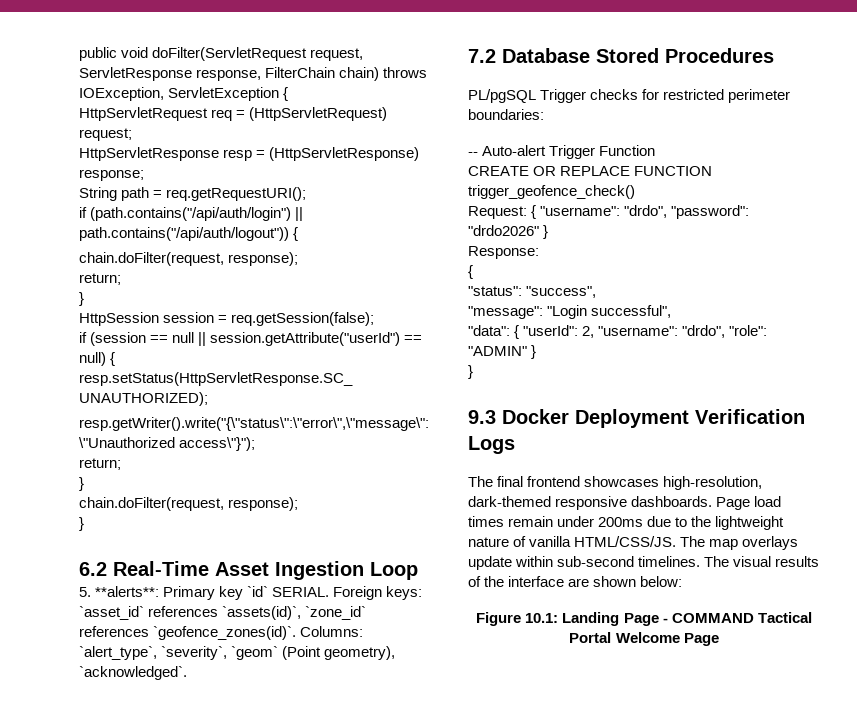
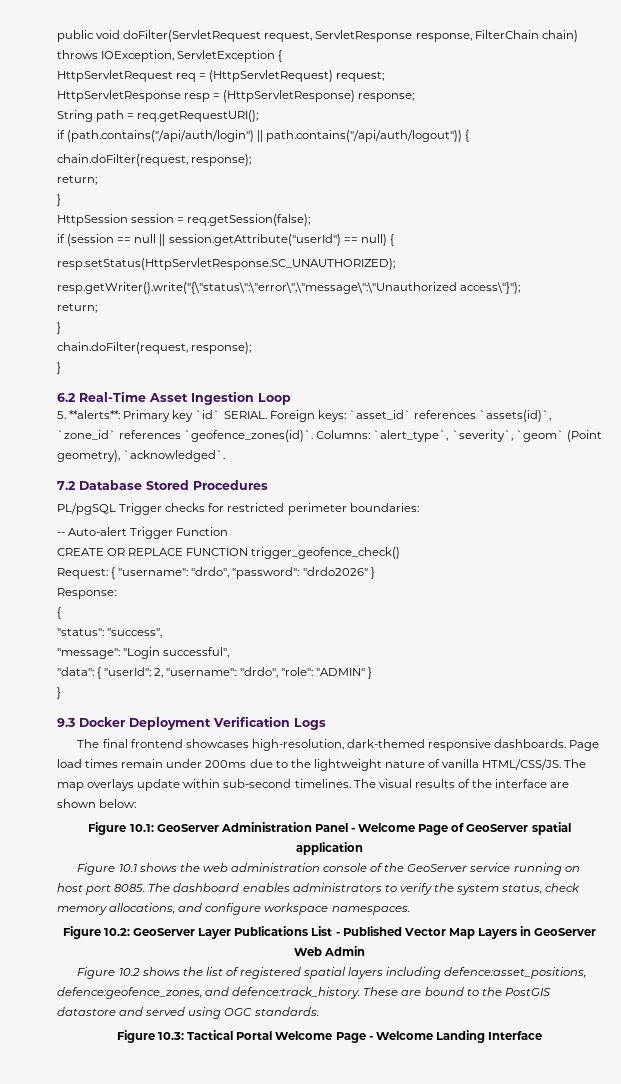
[562,612,812,626] [569,632,719,646] Landing Page - COMMAND Tactical Portal Welcome Page -> [156,822,571,835] [296,842,363,855] [77,863,580,875] [57,883,581,895] [57,903,410,915] [62,926,597,939] [293,946,366,956] [77,967,587,979] [57,987,551,999] [57,1007,319,1019] [117,1030,542,1043] GeoServer Administration Panel - Welcome Page of GeoServer spatial application // Figure 10.1 shows the web administration console of the GeoServer service running on host port 8085. The dashboard enables administrators to verify the system status, check memory allocations, and configure workspace namespaces. // Figure 10.2: GeoServer Layer Publications List - Published Vector Map Layers in GeoServer Web Admin // Figure 10.2 shows the list of registered spatial layers including defence:asset_positions, defence:geofence_zones, and defence:track_history. These are bound to the PostGIS datastore and served using OGC standards. // Figure 10.3: Tactical Portal Welcome Page - Welcome Landing Interface

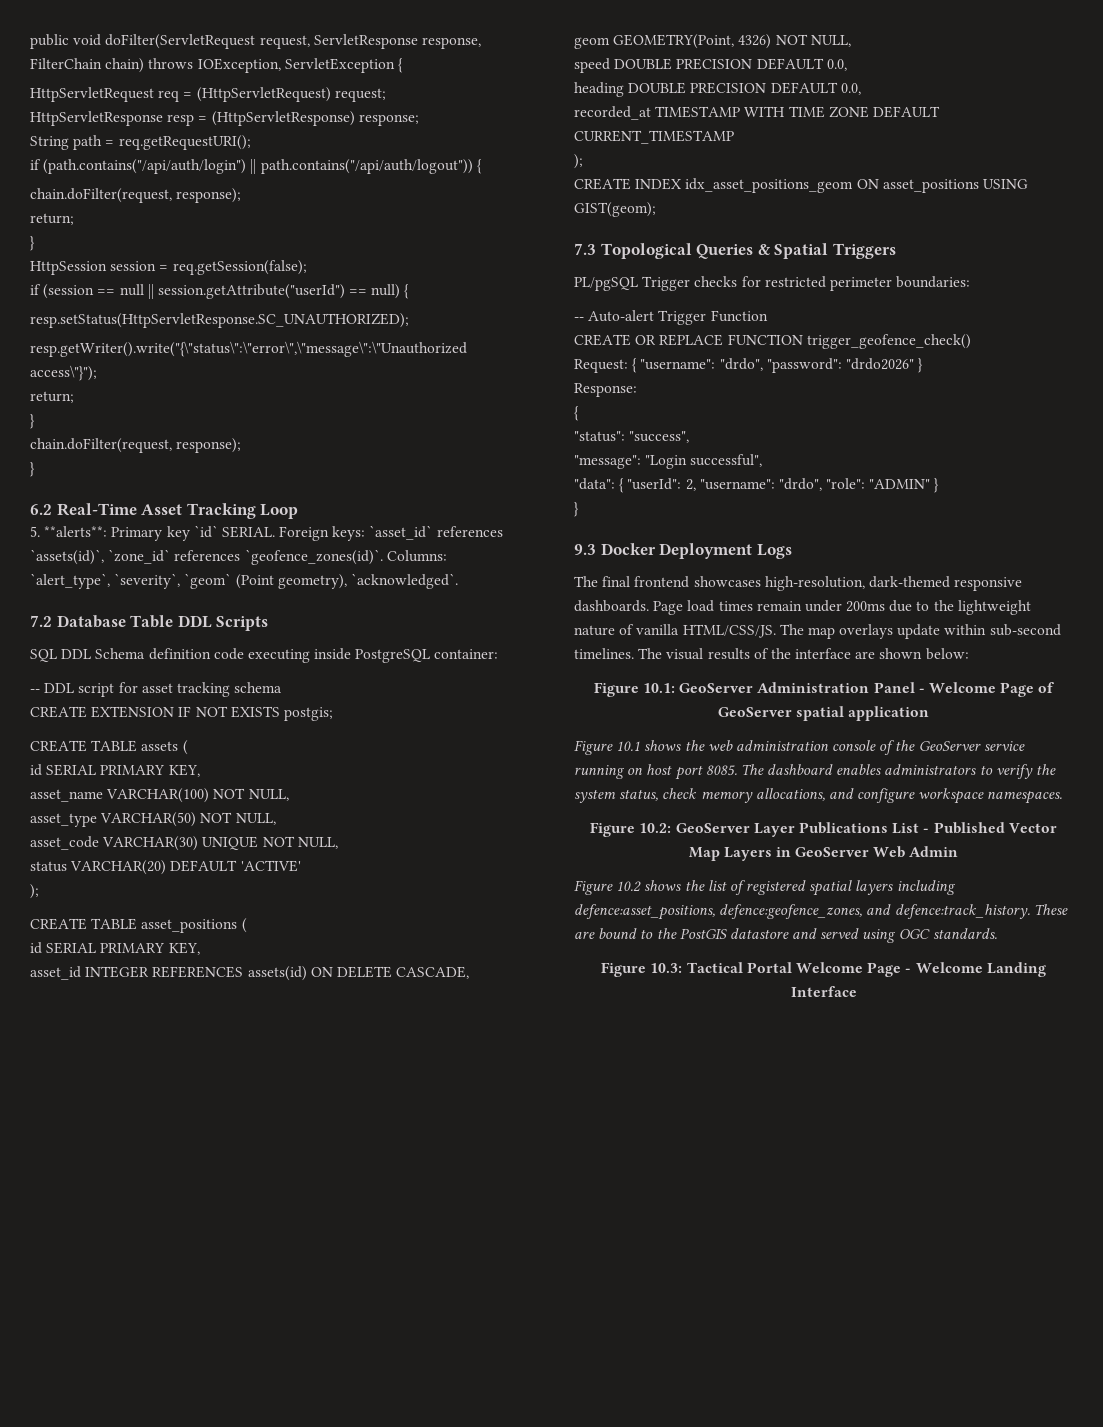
[191,391,254,405] Ingestion -> [186,503,256,519] Tracking
[146,480,268,490] Stored Procedures -> [130,615,269,631] [30,648,499,663] [30,682,283,697] [30,706,333,721] [30,740,188,755] [30,764,200,777] [30,788,289,803] [30,812,276,827] [30,836,338,851] [30,860,301,875] [30,884,39,899] [30,918,247,933] [30,942,200,955] [30,966,470,981] [574,34,851,49] [574,58,847,73] [574,82,861,97] [574,106,940,120] [574,130,734,144] [574,154,583,169] [574,178,1028,193] [574,202,656,217] [574,243,896,259] Table DDL Scripts // SQL DDL Schema definition code executing inside PostgreSQL container: // -- DDL script for asset tracking schema // CREATE EXTENSION IF NOT EXISTS postgis; // CREATE TABLE assets ( // id SERIAL PRIMARY KEY, // asset_name VARCHAR(100) NOT NULL, // asset_type VARCHAR(50) NOT NULL, // asset_code VARCHAR(30) UNIQUE NOT NULL, // status VARCHAR(20) DEFAULT 'ACTIVE' // ); // CREATE TABLE asset_positions ( // id SERIAL PRIMARY KEY, // asset_id INTEGER REFERENCES assets(id) ON DELETE CASCADE, // geom GEOMETRY(Point, 4326) NOT NULL, // speed DOUBLE PRECISION DEFAULT 0.0, // heading DOUBLE PRECISION DEFAULT 0.0, // recorded_at TIMESTAMP WITH TIME ZONE DEFAULT CURRENT_TIMESTAMP // ); // CREATE INDEX idx_asset_positions_geom ON asset_positions USING GIST(geom); // 7.3 Topological Queries & Spatial Triggers
[213,716,290,727] Verification -> (753, 551) none

